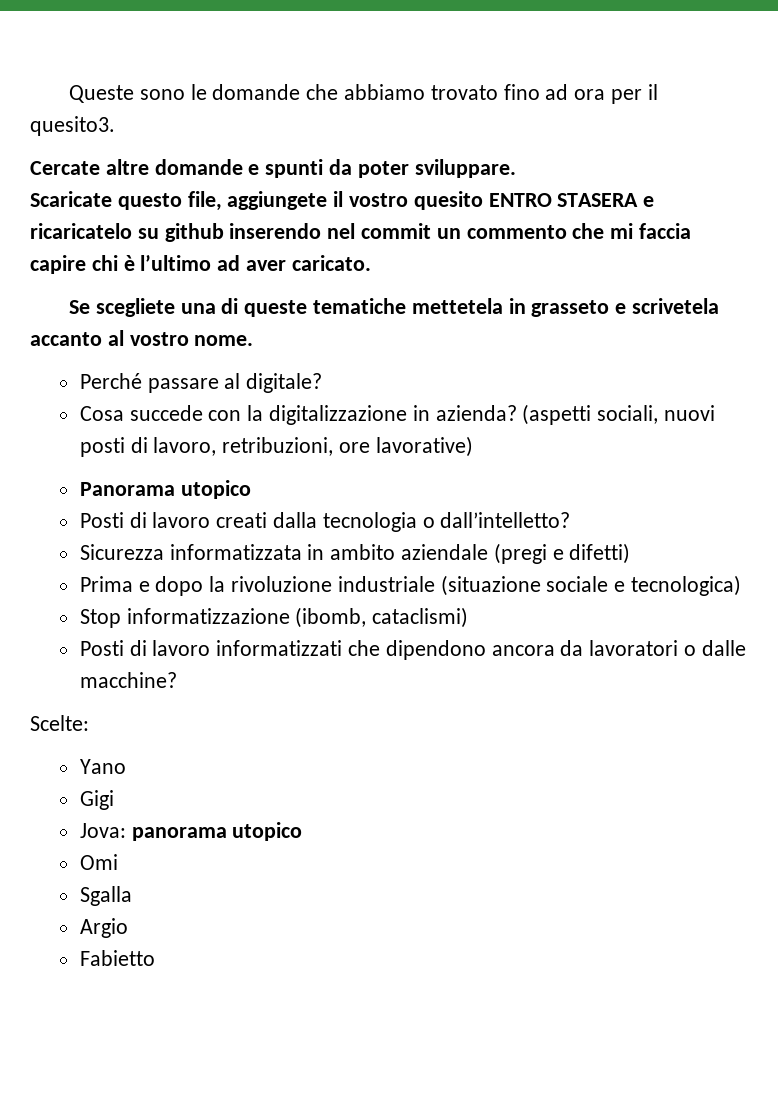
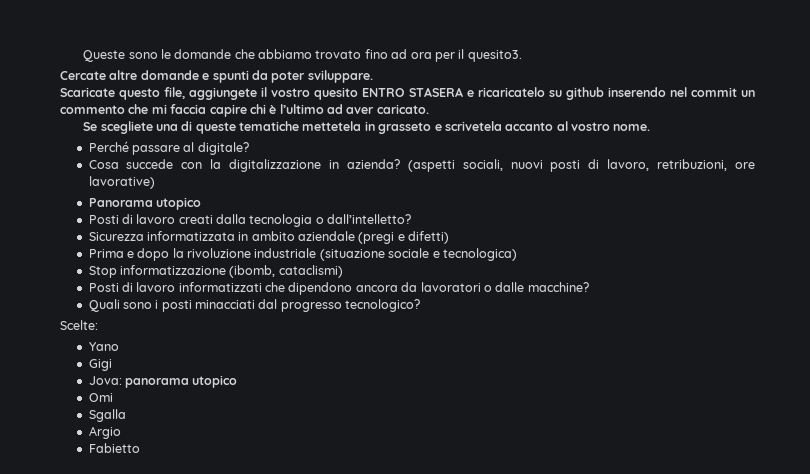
(177, 680) none -> [88,299,421,312] // Quali sono i posti minacciati dal progresso tecnologico?

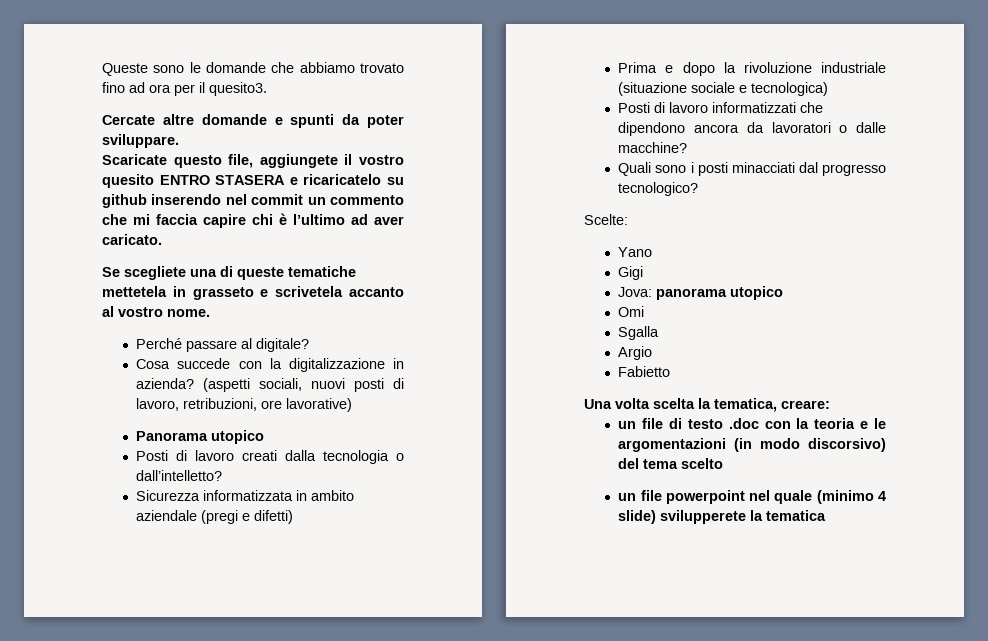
[88,265,343,278] // Stop informatizzazione (ibomb, cataclismi) -> (829, 89) none
(140, 448) none -> [584,398,830,412] [618,418,886,429] [618,438,886,452] [618,458,724,469] [618,490,886,504] [618,510,827,524] // Una volta scelta la tematica, creare: // un file di testo .doc con la teoria e le argomentazioni (in modo discorsivo) del tema scelto // un file powerpoint nel quale (minimo 4 slide) svilupperete la tematica

